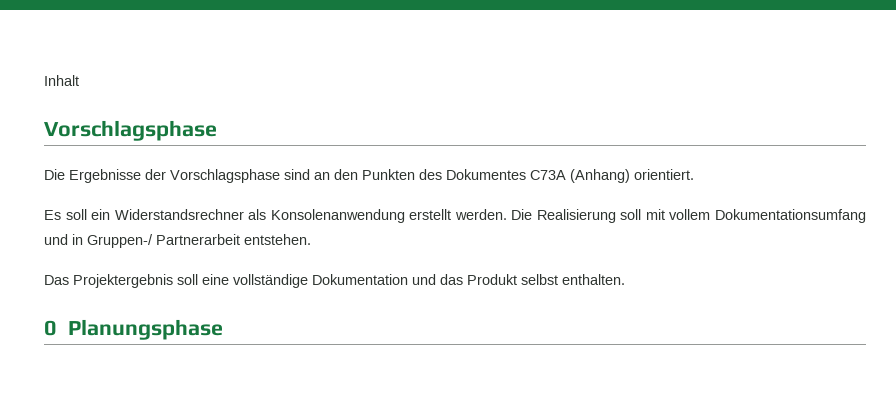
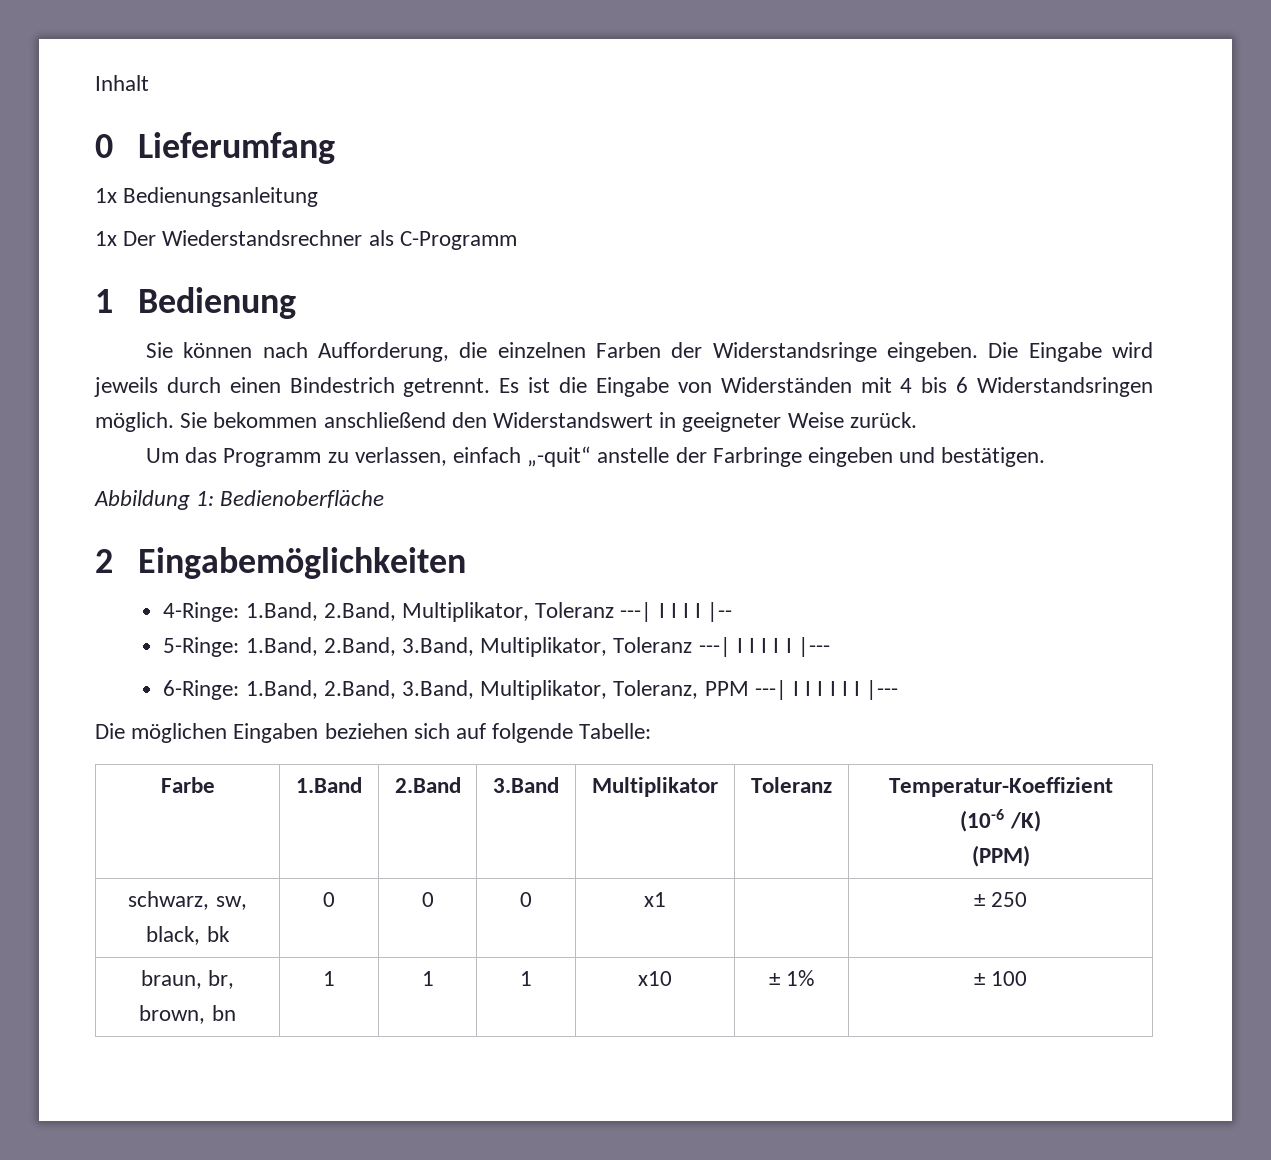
[44,120,217,141] [44,169,694,183] [44,209,867,223] [44,234,311,248] [44,274,625,288] [44,319,223,340] Vorschlagsphase // Die Ergebnisse der Vorschlagsphase sind an den Punkten des Dokumentes C73A (Anhang) orientiert. // Es soll ein Widerstandsrechner als Konsolenanwendung erstellt werden. Die Realisierung soll mit vollem Dokumentationsumfang und in Gruppen-/ Partnerarbeit entstehen. // Das Projektergebnis soll eine vollständige Dokumentation und das Produkt selbst enthalten. // 0 Planungsphase -> [95,132,336,164] [95,187,319,207] [95,230,517,250] [95,287,297,319] [145,342,1153,362] [94,377,1153,397] [95,412,917,432] [145,446,1046,467] [94,490,385,510] [95,547,467,579] [163,602,733,622] [163,637,830,657] [163,680,899,700] [95,723,652,743] [160,777,215,793] [296,777,362,793] [394,777,461,793] [493,777,559,793] [592,777,718,797] [751,777,832,793] [888,777,1113,797] [960,809,1041,832] [971,845,1030,867] [128,891,247,910] [146,926,230,945] [323,892,335,907] [421,892,434,907] [520,892,532,907] [644,892,666,907] [973,892,1028,907] [140,970,235,989] [139,1005,236,1024] [323,971,335,986] [421,971,434,986] [520,971,532,986] [638,971,672,986] [768,970,815,986] [973,971,1028,986] 0 Lieferumfang // 1x Bedienungsanleitung // 1x Der Wiederstandsrechner als C-Programm // 1 Bedienung // Sie können nach Aufforderung, die einzelnen Farben der Widerstandsringe eingeben. Die Eingabe wird jeweils durch einen Bindestrich getrennt. Es ist die Eingabe von Widerständen mit 4 bis 6 Widerstandsringen möglich. Sie bekommen anschließend den Widerstandswert in geeigneter Weise zurück. // Um das Programm zu verlassen, einfach „-quit“ anstelle der Farbringe eingeben und bestätigen. // Abbildung 1: Bedienoberfläche // 2 Eingabemöglichkeiten // 4-Ringe: 1.Band, 2.Band, Multiplikator, Toleranz ---| I I I I |-- // 5-Ringe: 1.Band, 2.Band, 3.Band, Multiplikator, Toleranz ---| I I I I I |--- // 6-Ringe: 1.Band, 2.Band, 3.Band, Multiplikator, Toleranz, PPM ---| I I I I I I |--- // Die möglichen Eingaben beziehen sich auf folgende Tabelle: // Farbe | 1.Band | 2.Band | 3.Band | Multiplikator | Toleranz | Temperatur-Koeffizient (10-6 /K) // (PPM) // schwarz, sw, black, bk | 0 | 0 | 0 | x1 | | ± 250 // braun, br, brown, bn | 1 | 1 | 1 | x10 | ± 1% | ± 100

